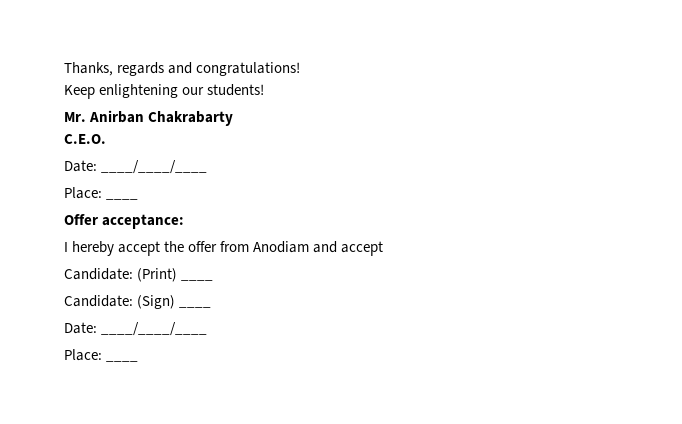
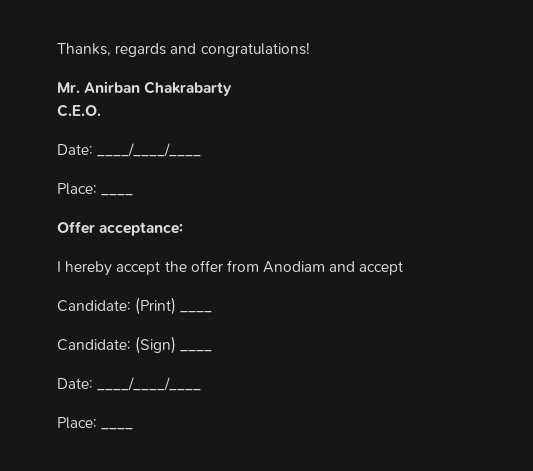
[64,84,265,99] // Keep enlightening our students! -> (310, 49) none

